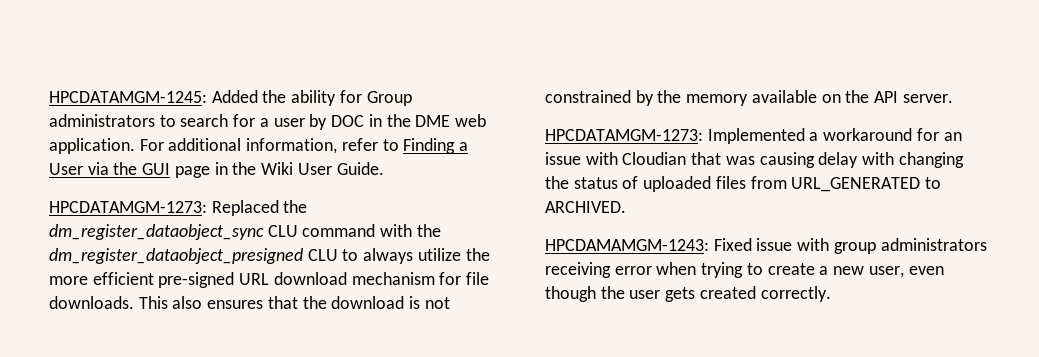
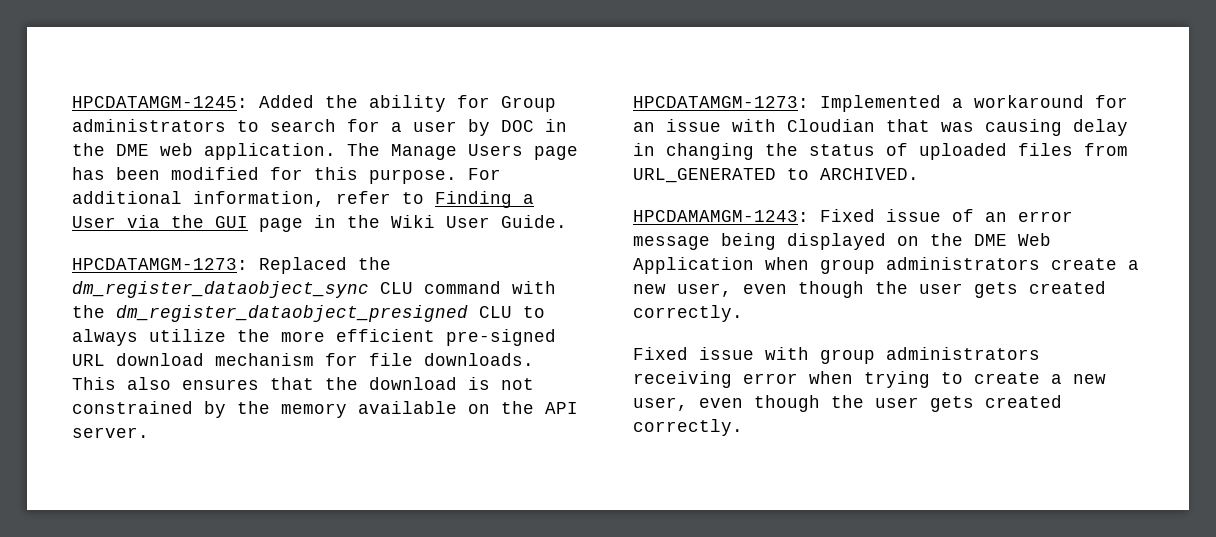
(135, 146) none -> [347,143,578,160] [72,167,457,184] The Manage Users page has been modified for this purpose.
[862,152,895,165] with -> [633,143,655,156] in
(793, 244) none -> [952,209,1073,222] [633,233,1051,250] [633,257,1139,274] [633,281,1106,298] [633,305,743,322] [633,347,754,360] of an error message being displayed on the DME Web Application when group administrators create a new user, even though the user gets created correctly. // Fixed issue

